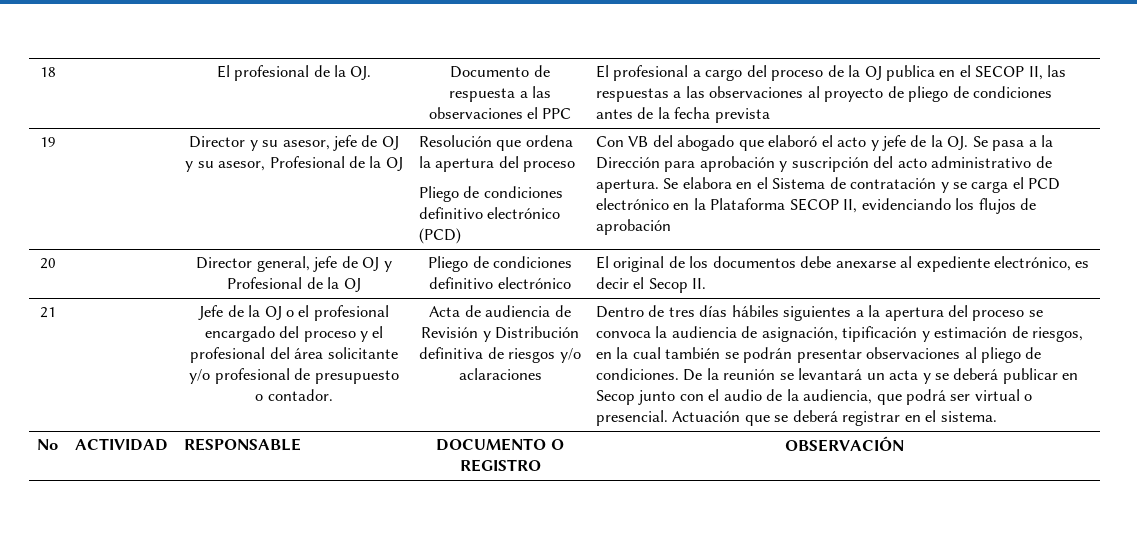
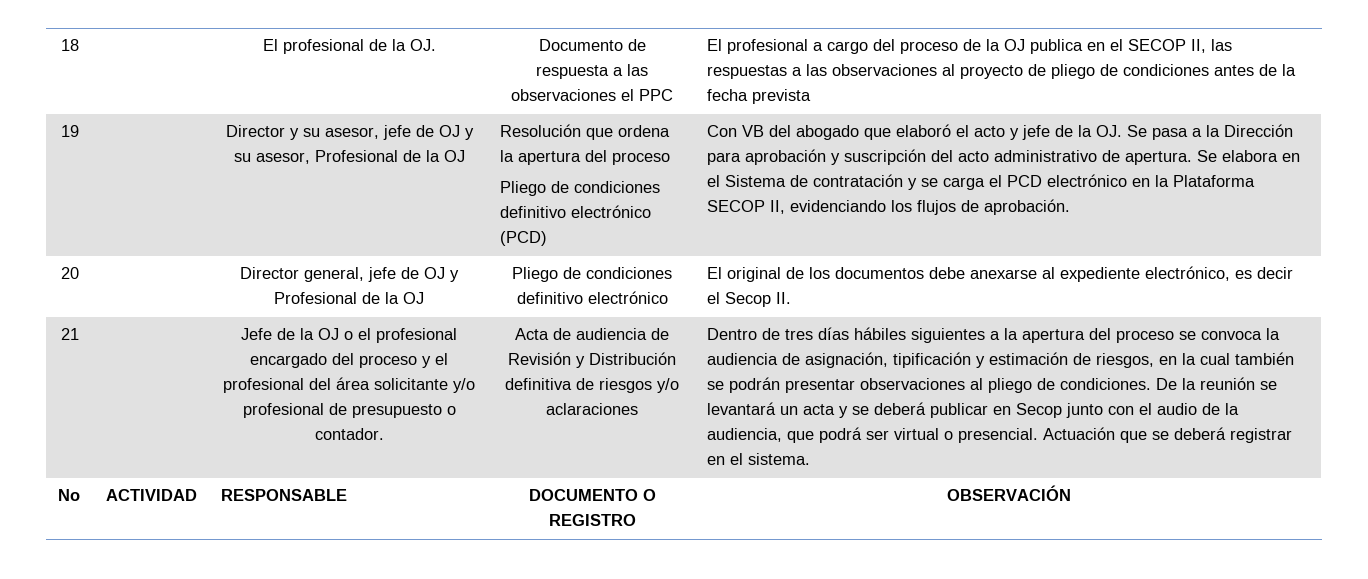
[595,219,671,235] aprobación -> [984,199,1071,215] aprobación.

